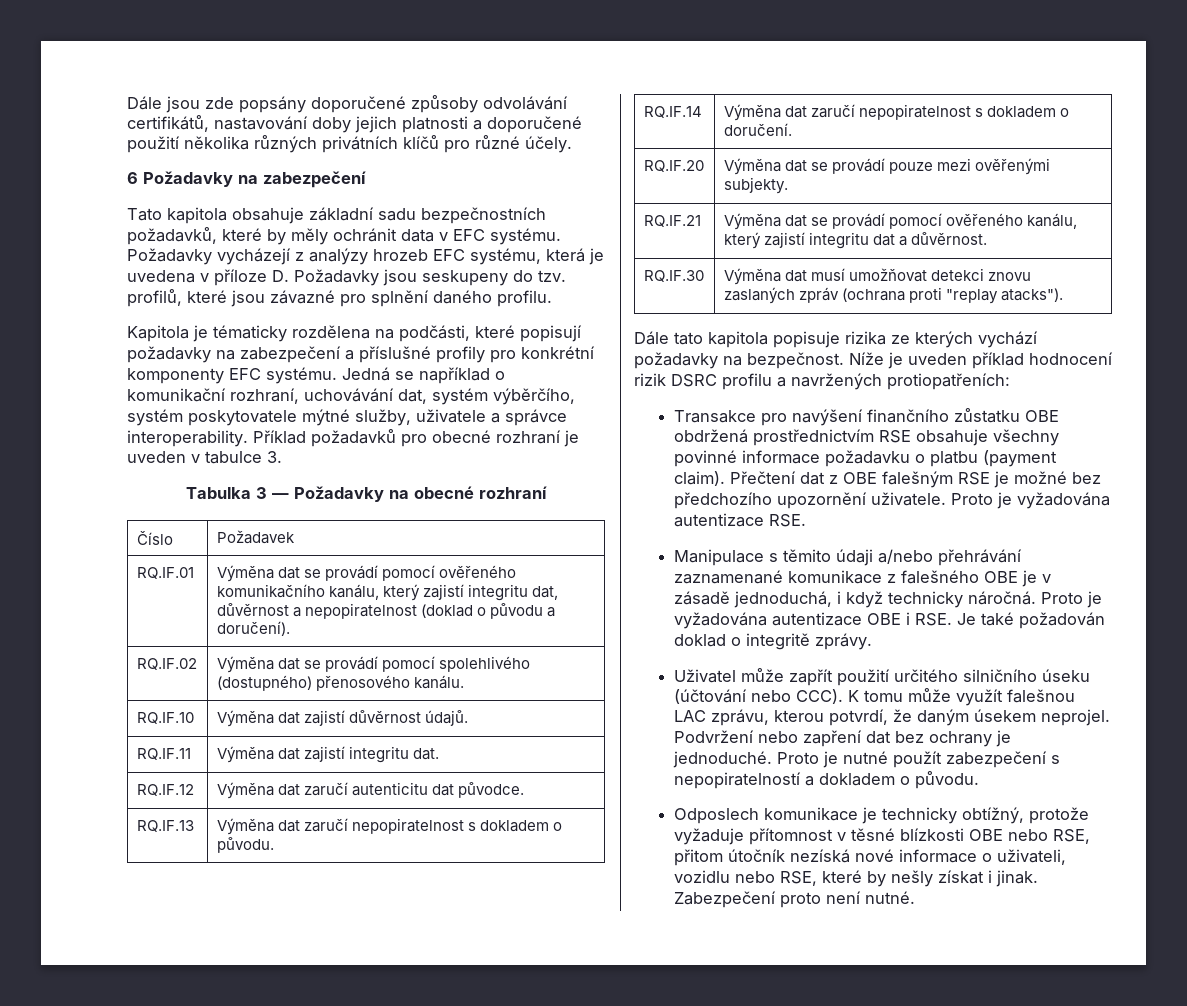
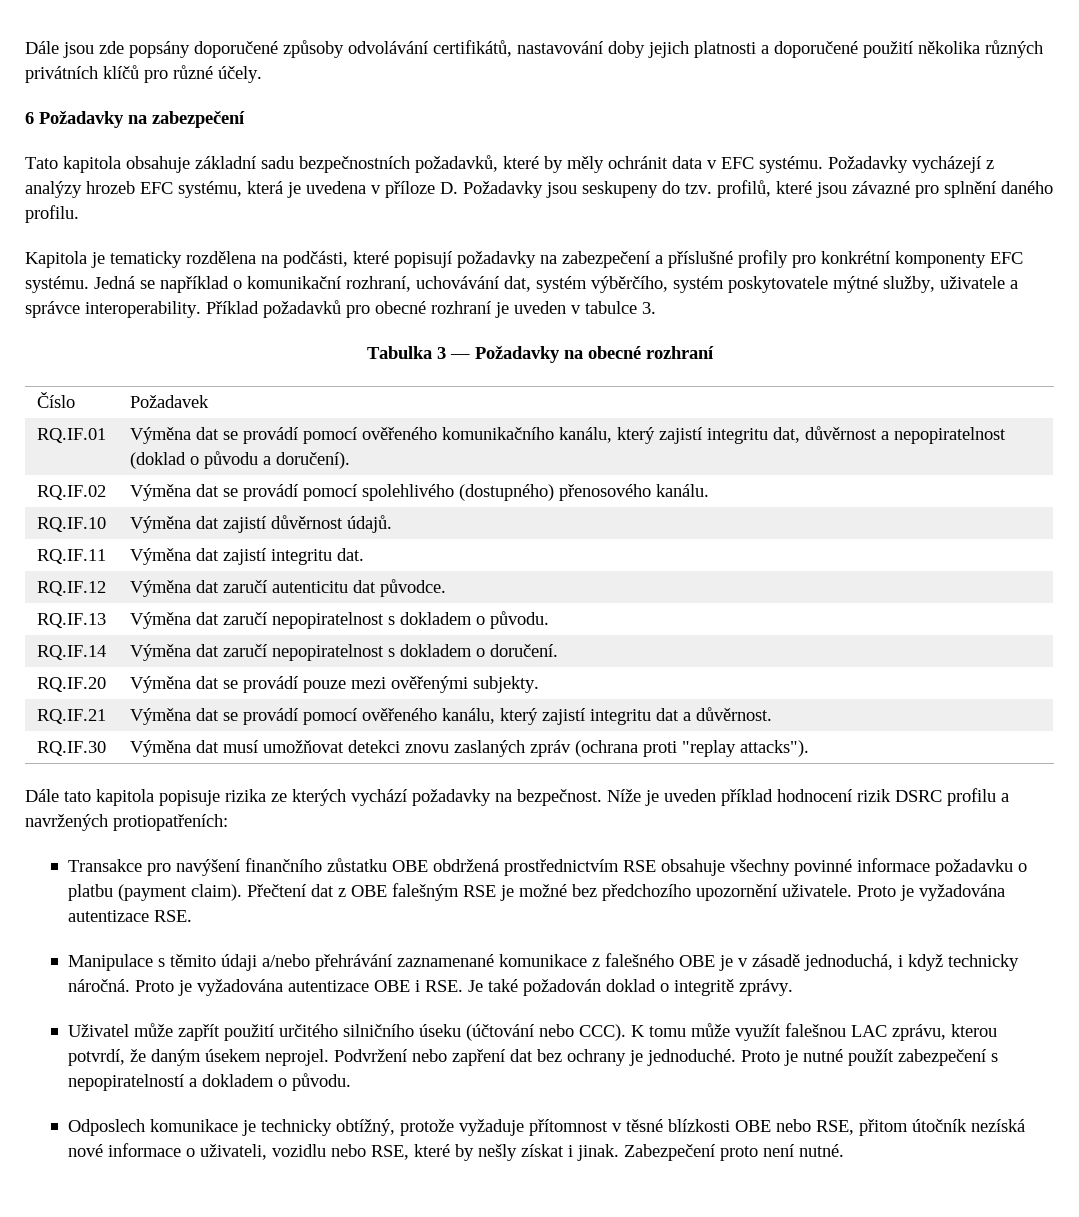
[213,325,287,342] tématicky -> [110,251,182,268] tematicky
[1001,288,1064,302] atacks"). -> [739,740,809,757] attacks").

